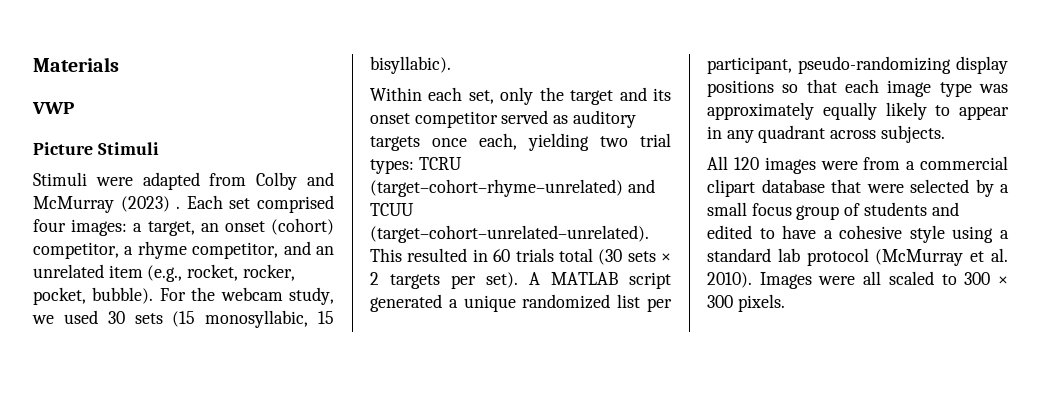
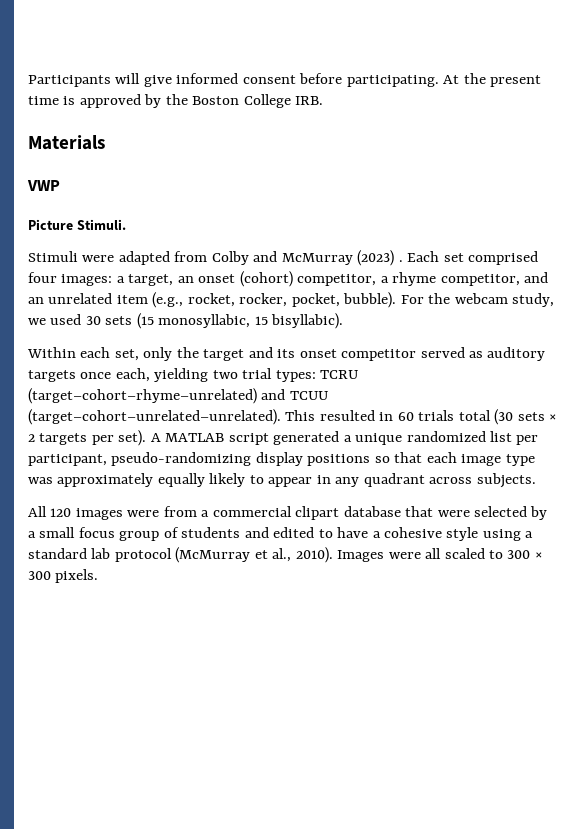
(33, 64) none -> [28,73,542,87] [28,94,324,108] Participants will give informed consent before participating. At the present time is approved by the Boston College IRB. //
[97,142,159,155] Stimuli -> [76,219,126,230] Stimuli.
[991,248,1008,262] al. -> [272,548,292,562] al.,

